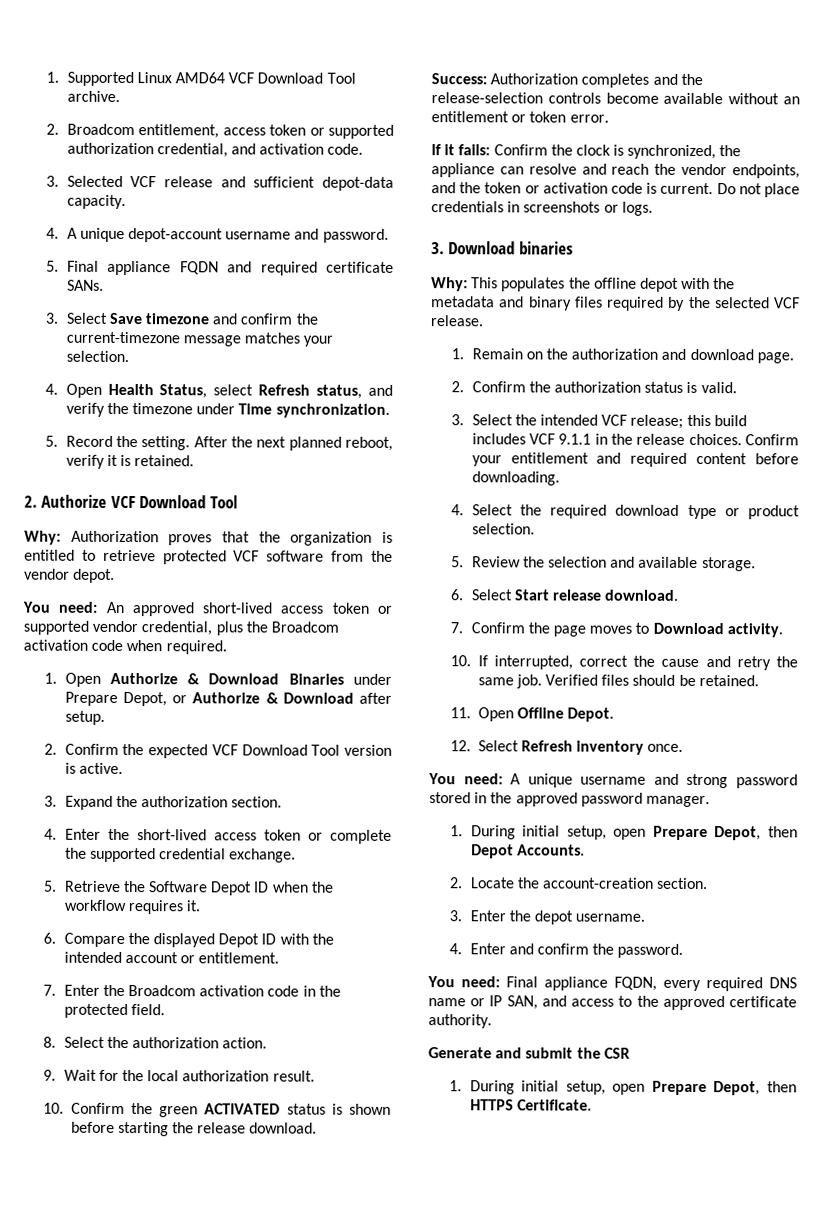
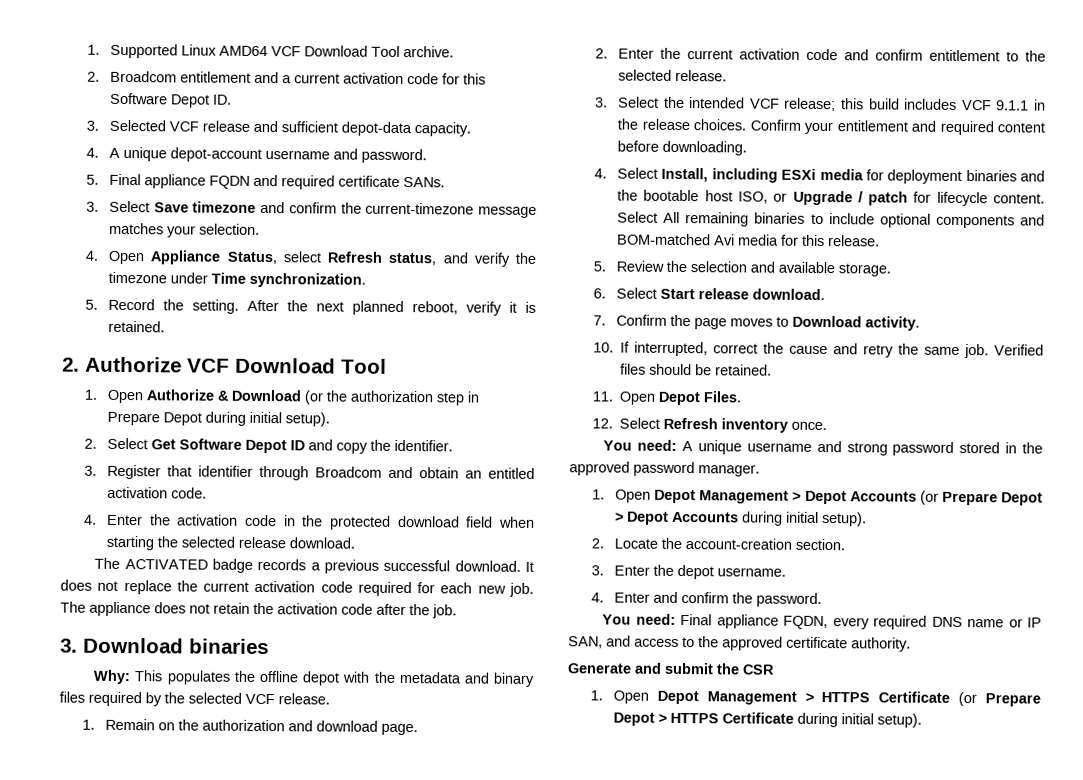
[138,124,394,139] [66,142,364,158] entitlement, access token or supported authorization credential, and activation code. -> [180,71,487,85] [110,92,233,108] entitlement and a current activation code for this Software Depot ID.
[107,383,154,396] Health -> [150,250,221,265] Appliance
[24,530,393,546] [24,549,393,565] [24,568,116,583] [22,601,392,617] [23,620,339,636] [23,639,227,655] // Why: Authorization proves that the organization is entitled to retrieve protected VCF software from the vendor depot. // You need: An approved short-lived access token or supported vendor credential, plus the Broadcom activation code when required. -> (387, 366) none
[288,673,392,685] [64,691,392,707] [64,710,105,725] [43,743,392,759] [64,762,123,774] [43,795,283,810] [43,828,392,844] [64,847,297,863] [42,880,334,896] [63,899,201,915] [42,932,334,948] [63,951,280,964] [42,984,197,997] Binaries under Prepare Depot, or Authorize & Download after setup. // 2. Confirm the expected VCF Download Tool version is active. // 3. Expand the authorization section. // 4. Enter the short-lived access token or complete the supported credential exchange. // 5. Retrieve the Software Depot ID when the workflow requires it. // 6. Compare the displayed Depot ID with the intended account or entitlement. // 7. Enter the Broadcom -> [304,390,480,406] [107,411,331,427] [84,437,454,454] [84,464,535,481] [107,486,208,499] [84,514,171,526] (or the authorization step in Prepare Depot during initial setup). // 2. Select Get Software Depot ID and copy the identifier. // 3. Register that identifier through Broadcom and obtain an entitled activation code. // 4. Enter the
[130,1004,165,1016] [42,1036,268,1049] [42,1069,315,1082] [42,1102,391,1118] [70,1121,115,1133] field. // 8. Select the authorization action. // 9. Wait for the local authorization result. // 10. Confirm the green ACTIVATED status is shown before -> [397,515,535,528] download field when
[197,1122,318,1134] [431,73,703,88] [431,92,800,105] [431,111,609,123] [431,144,742,160] [431,163,800,179] [431,182,800,198] [431,201,653,216] release download. // Success: Authorization completes and the release-selection controls become available without an entitlement or token error. // If it fails: Confirm the clock is synchronized, the appliance can resolve and reach the vendor endpoints, and the token or activation code is current. Do not place credentials in screenshots or logs. -> [181,536,356,549] [94,557,534,574] [60,579,534,597] [60,601,457,619] selected release download. // The ACTIVATED badge records a previous successful download. It does not replace the current activation code required for each new job. The appliance does not retain the activation code after the job.
[471,381,737,394] Confirm the authorization status is valid. -> [618,47,1046,62] [618,69,728,82] Enter the current activation code and confirm entitlement to the selected release.
[519,504,800,520] [471,523,535,535] the required download type or product selection. -> [661,167,1045,185] [617,189,1045,207] [617,211,1045,229] [617,233,881,247] Install, including ESXi media for deployment binaries and the bootable host ISO, or Upgrade / patch for lifecycle content. Select All remaining binaries to include optional components and BOM-matched Avi media for this release.
[516,707,614,722] Offline Depot. -> [658,391,742,406] Depot Files.
[470,825,798,841] [470,844,585,859] During initial setup, open Prepare Depot, then Depot Accounts. -> [615,489,1043,506] [615,511,868,527] Open Depot Management > Depot Accounts (or Prepare Depot > Depot Accounts during initial setup).
[469,1080,797,1096] [469,1099,592,1111] During initial setup, open Prepare Depot, then HTTPS Certificate. -> [613,690,1041,707] [613,712,923,728] Open Depot Management > HTTPS Certificate (or Prepare Depot > HTTPS Certificate during initial setup).

